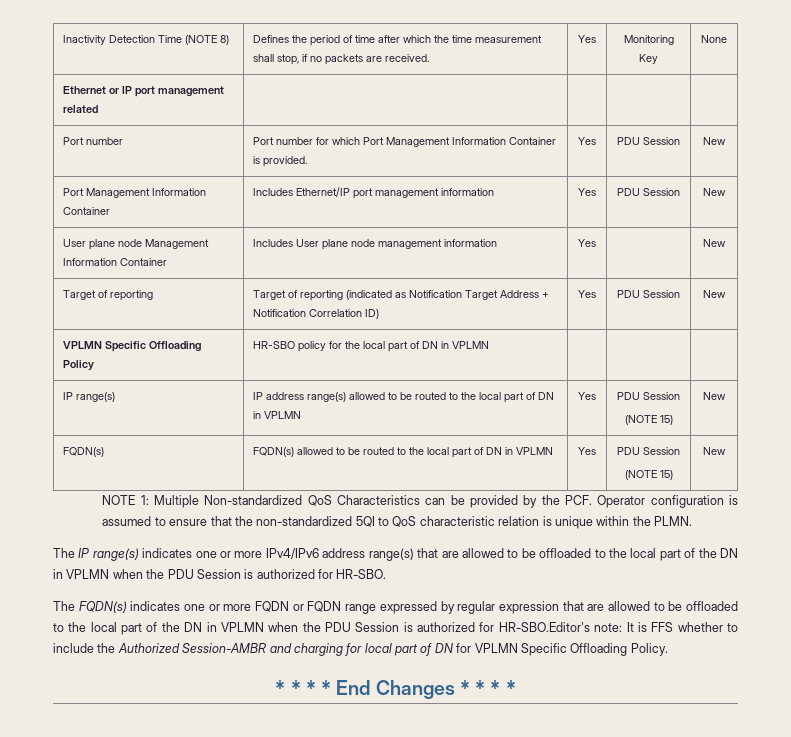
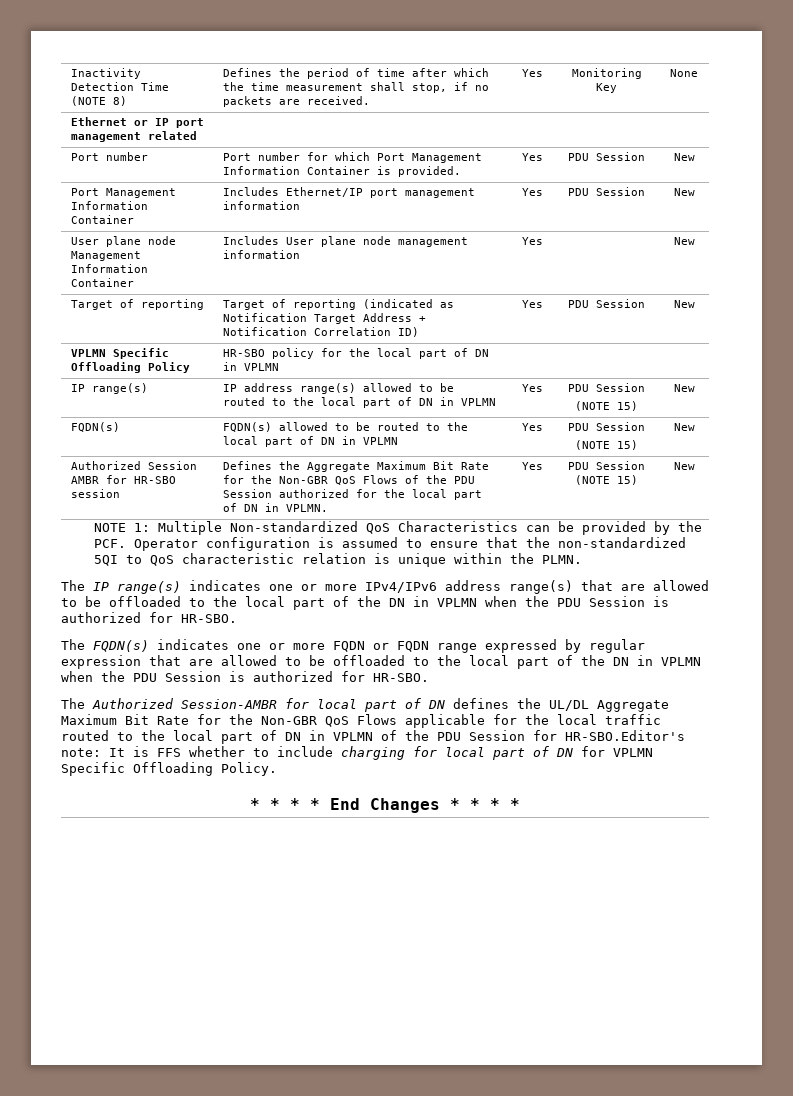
(726, 451) none -> [70,461,197,470] [70,475,176,484] [70,489,120,498] [222,461,489,472] [222,475,475,485] [222,489,482,500] [222,503,328,512] [522,462,543,470] [568,461,645,470] [575,475,638,485] [673,462,695,470] // Authorized Session AMBR for HR-SBO session | Defines the Aggregate Maximum Bit Rate for the Non-GBR QoS Flows of the PDU Session authorized for the local part of DN in VPLMN. | Yes | PDU Session (NOTE 15) | New
(495, 627) none -> [373,673,429,682] [61,698,669,712] [61,714,661,728] [61,730,557,744] HR-SBO. // The Authorized Session-AMBR for local part of DN defines the UL/DL Aggregate Maximum Bit Rate for the Non-GBR QoS Flows applicable for the local traffic routed to the local part of DN in VPLMN of the PDU Session for
[97,643,292,653] the Authorized Session-AMBR and -> (333, 751) none

